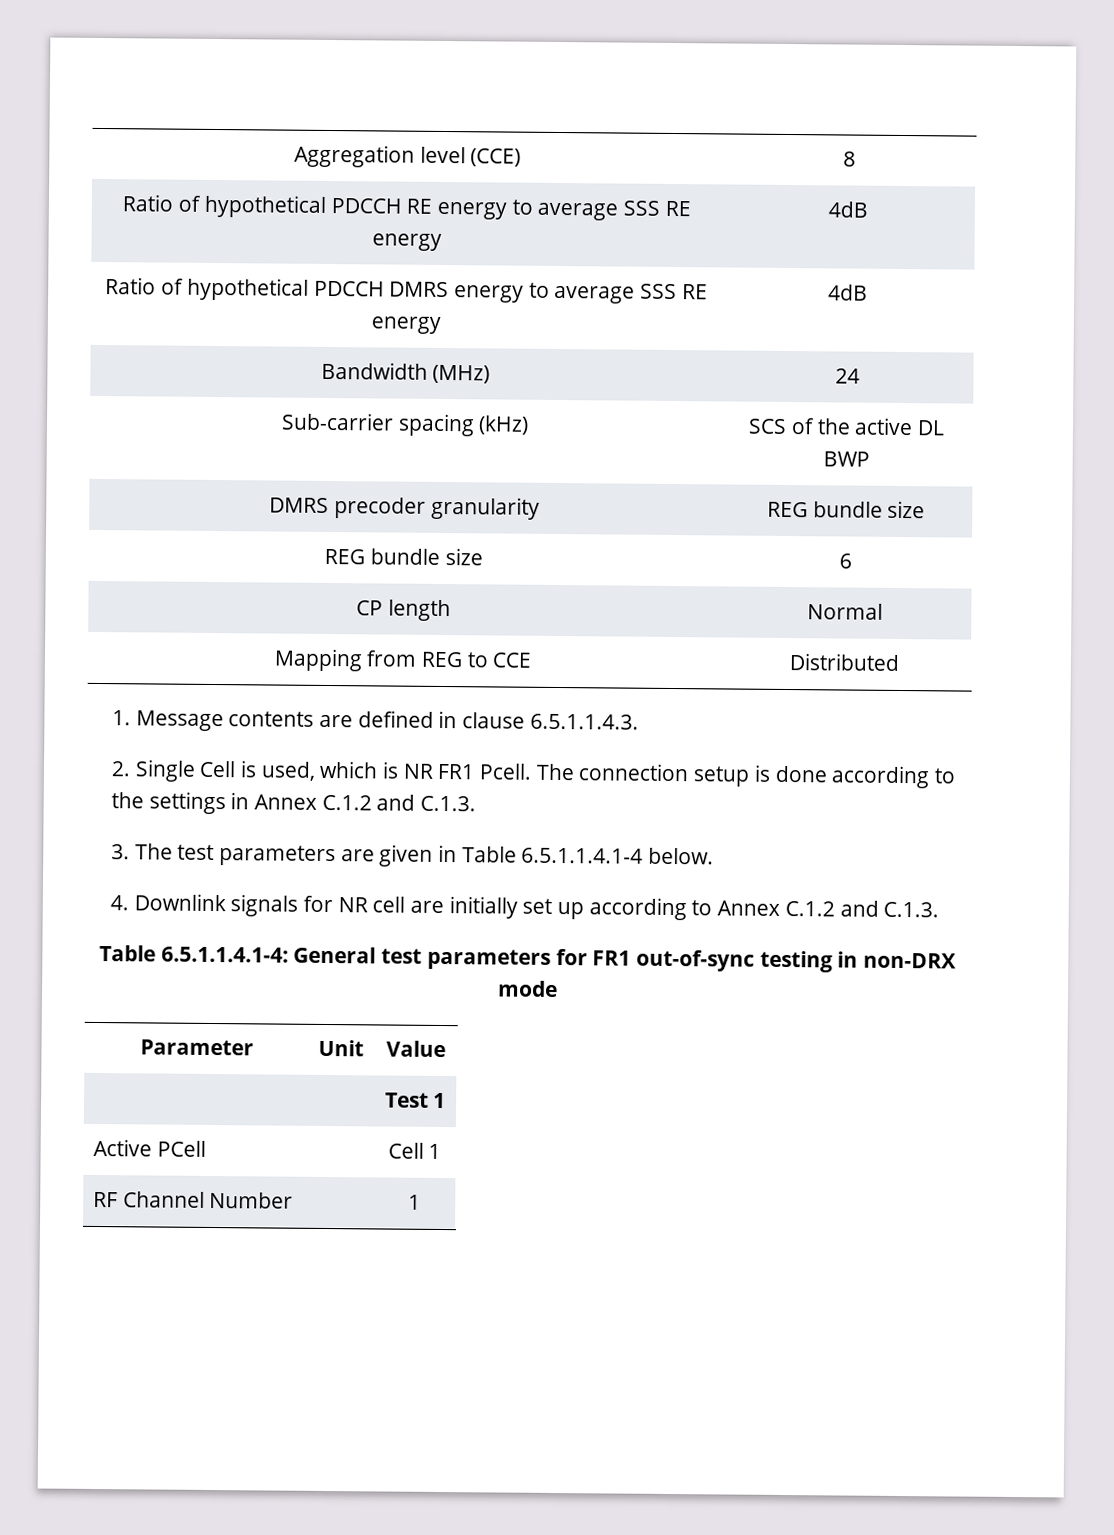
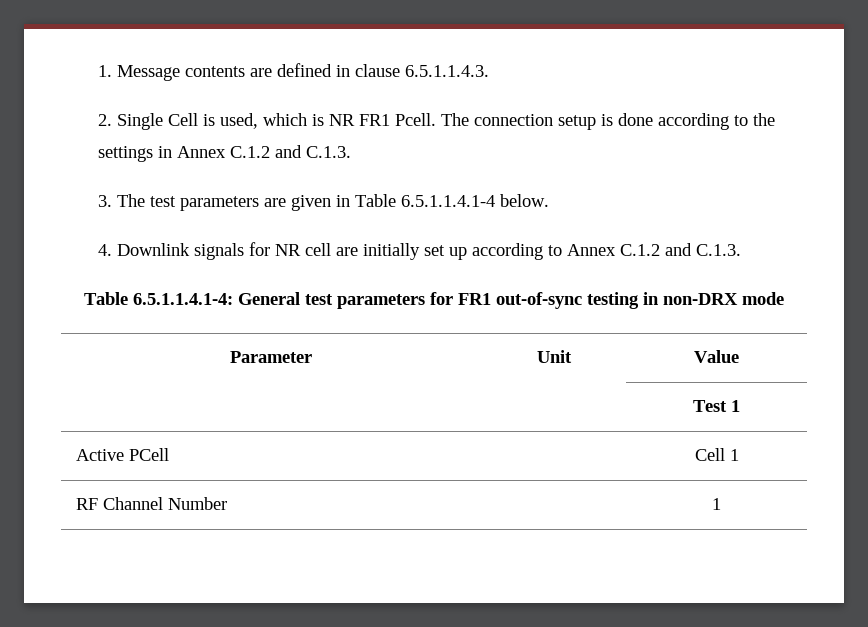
[293,144,522,168] [842,151,856,167] [122,194,691,221] [371,233,442,251] [828,201,868,218] [105,277,708,304] [370,316,441,334] [828,284,868,301] [320,361,491,384] [834,368,860,384] [280,412,530,437] [748,417,945,436] [822,451,870,467] [269,496,540,520] [766,500,926,519] [324,548,483,566] [838,553,852,569] [356,599,451,622] [807,603,883,620] [273,648,533,672] [789,653,900,671] Aggregation level (CCE) | 8 // Ratio of hypothetical PDCCH RE energy to average SSS RE energy | 4dB // Ratio of hypothetical PDCCH DMRS energy to average SSS RE energy | 4dB // Bandwidth (MHz) | 24 // Sub-carrier spacing (kHz) | SCS of the active DL BWP // DMRS precoder granularity | REG bundle size // REG bundle size | 6 // CP length | Normal // Mapping from REG to CCE | Distributed // -> (97, 71) none

